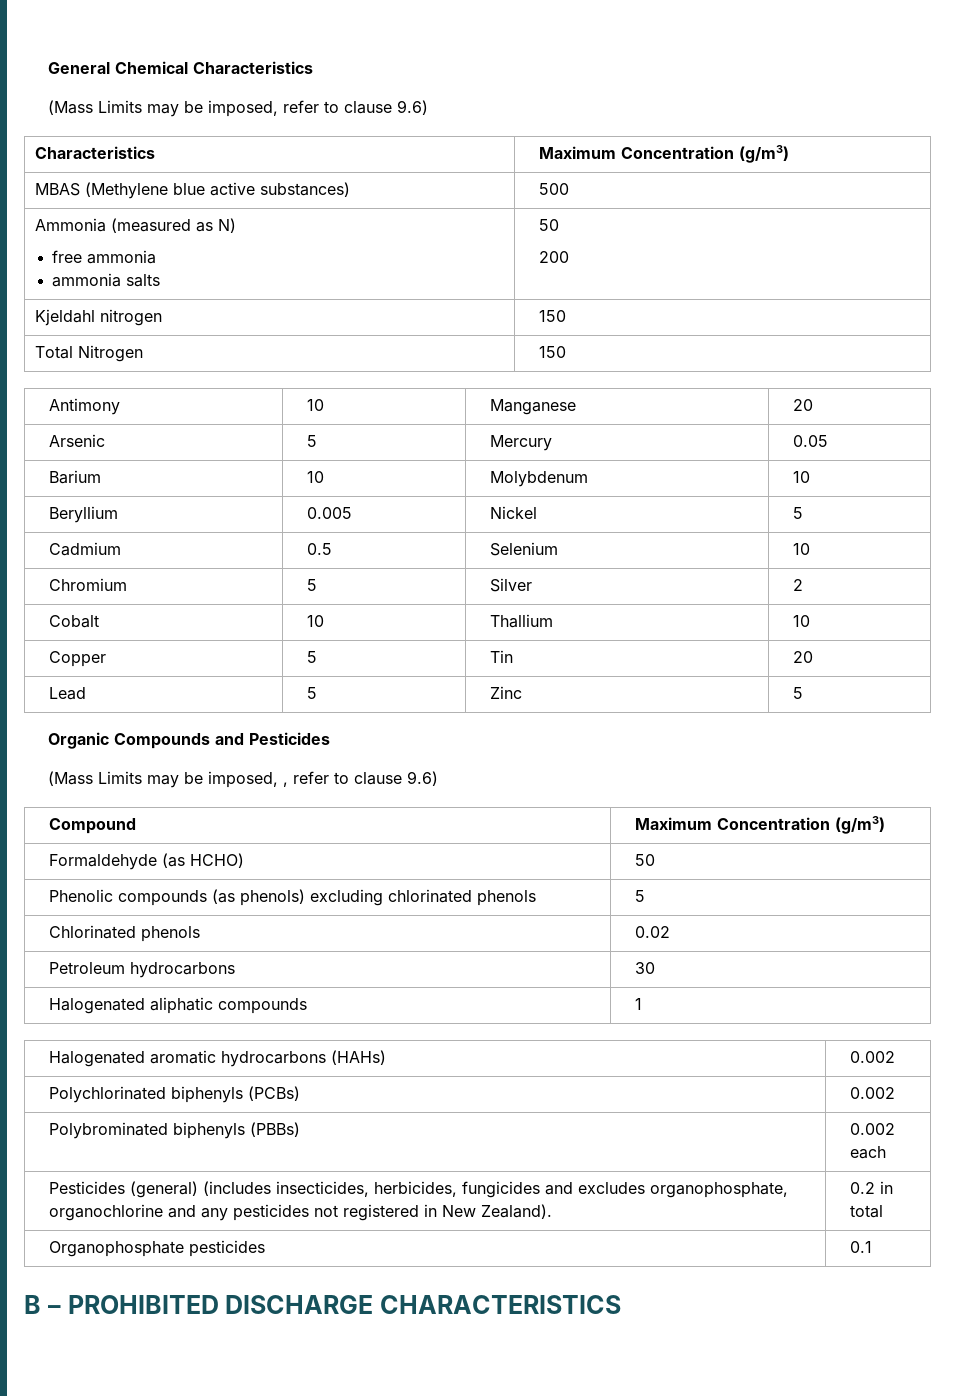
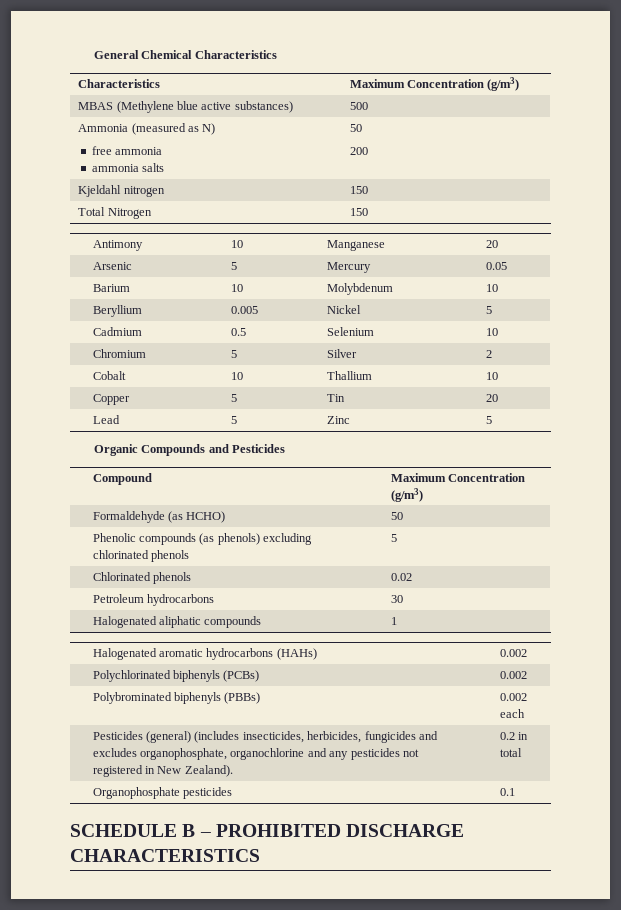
[47,100,428,117] // (Mass Limits may be imposed, refer to clause 9.6) -> (277, 54) none
[47,771,438,788] // (Mass Limits may be imposed, , refer to clause 9.6) -> (286, 448) none
(872, 1247) none -> [70,824,177,837] SCHEDULE

